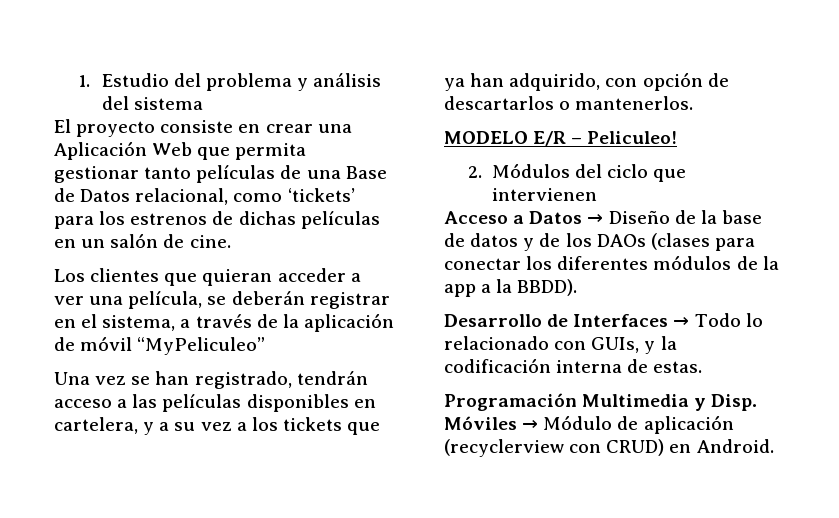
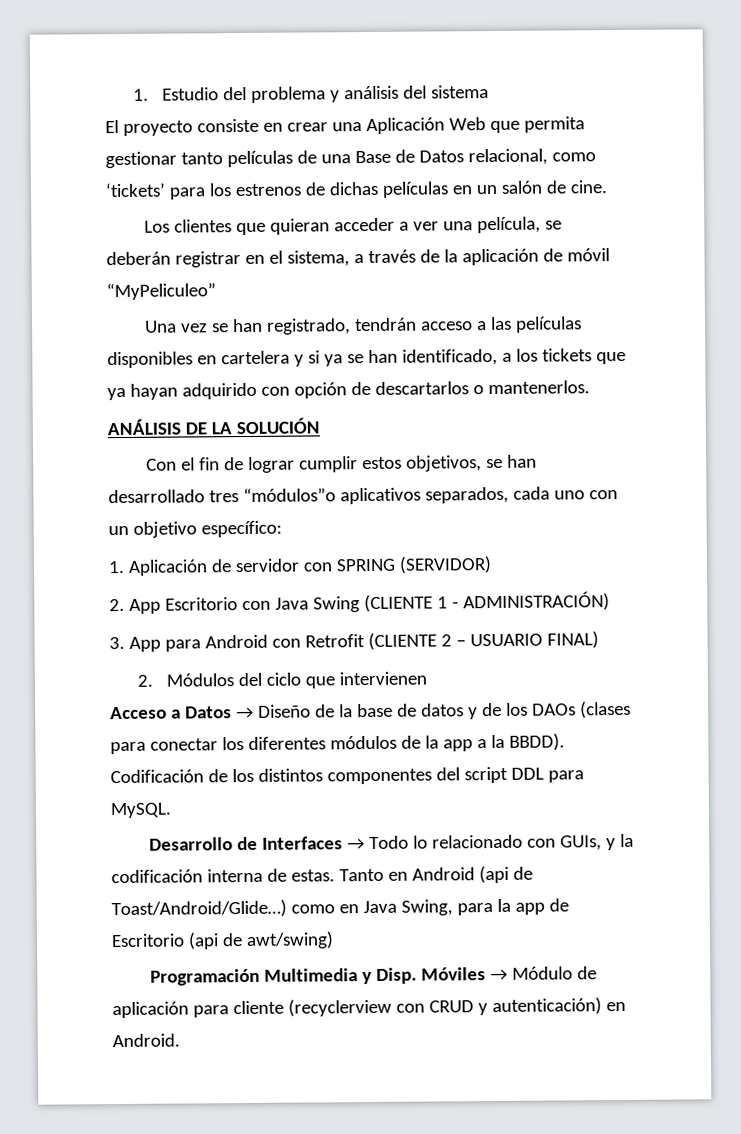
[54,417,232,435] cartelera, y a su vez -> [220,348,498,367] cartelera y si ya se han identificado,
[470,73,601,91] han adquirido, -> [129,382,257,400] hayan adquirido
[444,131,678,146] MODELO E/R – Peliculeo! -> [107,417,320,436] [145,454,537,473] [108,486,618,505] [108,520,282,538] [108,556,492,576] [109,591,610,614] [109,631,599,652] ANÁLISIS DE LA SOLUCIÓN // Con el fin de lograr cumplir estos objetivos, se han desarrollado tres “módulos”o aplicativos separados, cada uno con un objetivo específico: // 1. Aplicación de servidor con SPRING (SERVIDOR) // 2. App Escritorio con Java Swing (CLIENTE 1 - ADMINISTRACIÓN) // 3. App para Android con Retrofit (CLIENTE 2 – USUARIO FINAL)
(578, 287) none -> [110,766,584,785] [110,802,172,819] Codificación de los distintos componentes del script DDL para MySQL.
(703, 367) none -> [338,865,533,884] [111,898,569,919] [111,931,334,950] Tanto en Android (api de Toast/Android/Glide…) como en Java Swing, para la app de Escritorio (api de awt/swing)
[444,439,665,457] (recyclerview con CRUD) -> [192,997,602,1018] para cliente (recyclerview con CRUD y autenticación)

